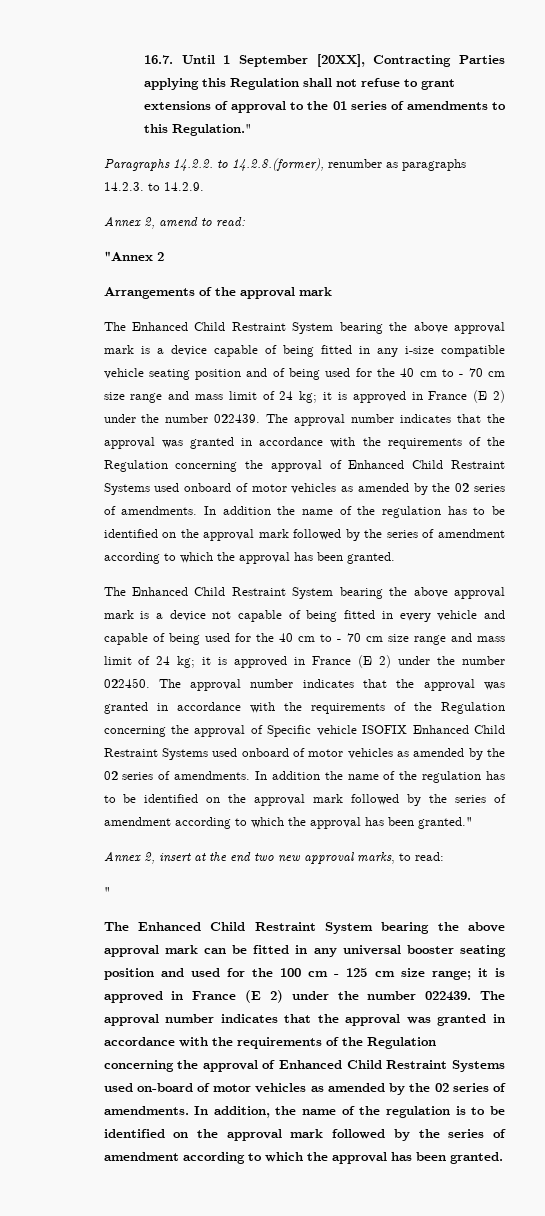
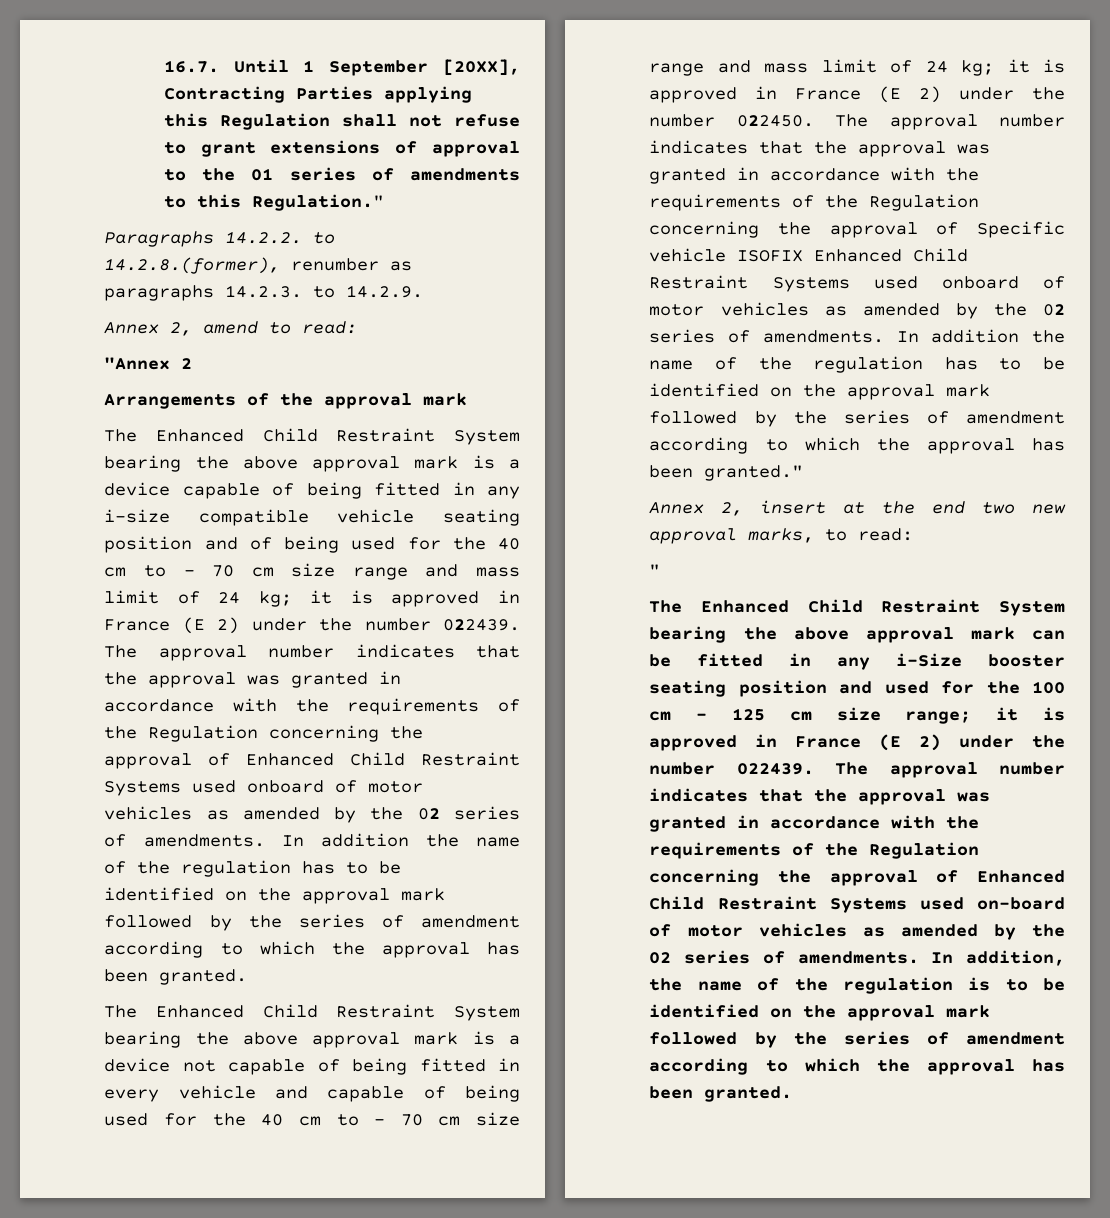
[342,945,401,955] universal -> [896,653,963,667] i-Size

